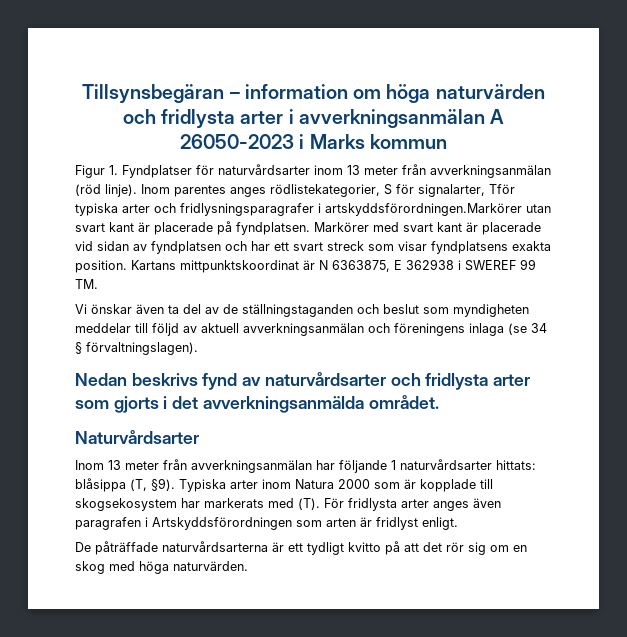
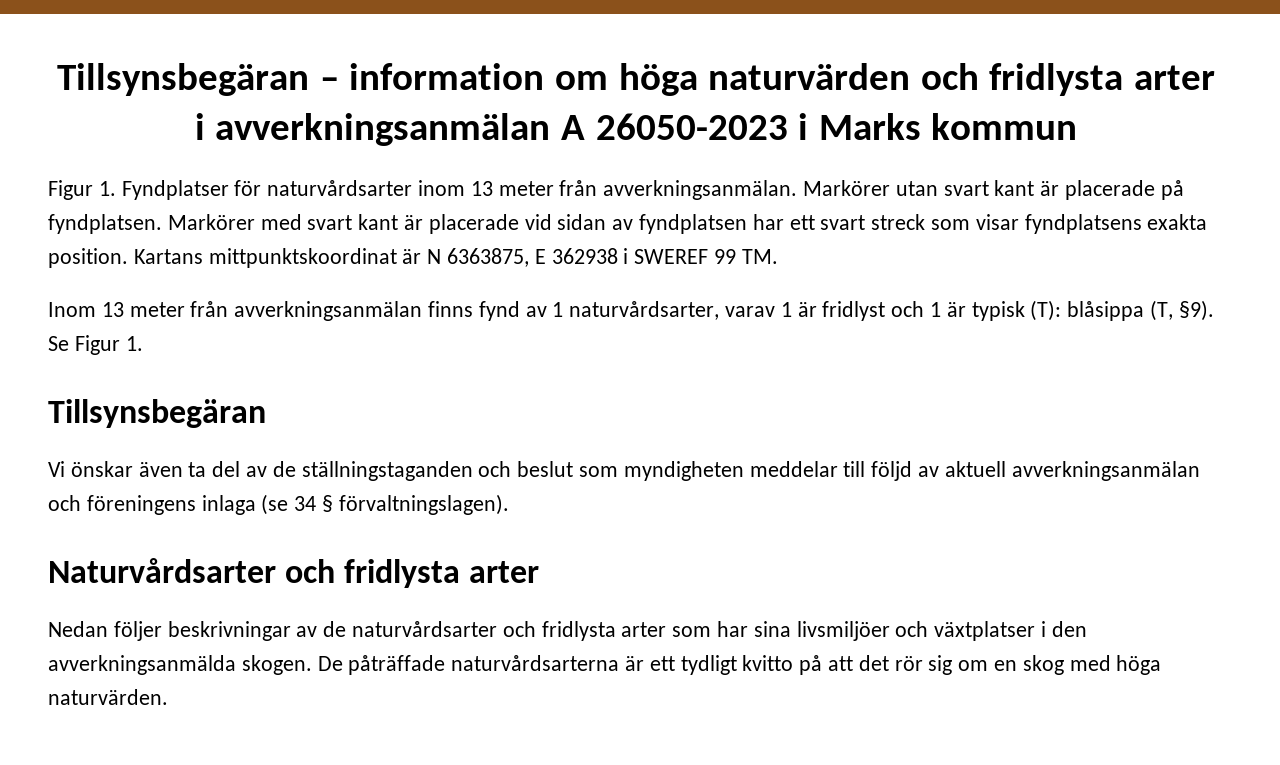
[430,165,551,178] [75,184,515,197] [75,203,522,216] avverkningsanmälan (röd linje). Inom parentes anges rödlistekategorier, S för signalarter, Tför typiska arter och fridlysningsparagrafer i artskyddsförordningen.Markörer -> [603,180,891,200] avverkningsanmälan. Markörer
[225,241,247,251] och -> (748, 224) none
(98, 284) none -> [48,300,1214,321] [48,335,143,355] [48,399,266,428] // Inom 13 meter från avverkningsanmälan finns fynd av 1 naturvårdsarter, varav 1 är fridlyst och 1 är typisk (T): blåsippa (T, §9). Se Figur 1. // Tillsynsbegäran
[75,373,262,390] Nedan beskrivs fynd av -> [48,558,540,588] [48,621,347,641] Naturvårdsarter och fridlysta arter // Nedan följer beskrivningar av de
[113,395,439,413] [75,430,199,444] [75,459,536,473] [75,478,493,492] [75,498,501,511] [75,517,458,530] gjorts i det avverkningsanmälda området. // Naturvårdsarter // Inom 13 meter från avverkningsanmälan har följande 1 naturvårdsarter hittats: blåsippa (T, §9). Typiska arter inom Natura 2000 som är kopplade till skogsekosystem har markerats med (T). För fridlysta arter anges även paragrafen i Artskyddsförordningen som arten är fridlyst enligt. // -> [717,621,1087,641] [48,655,312,675] har sina livsmiljöer och växtplatser i den avverkningsanmälda skogen.

